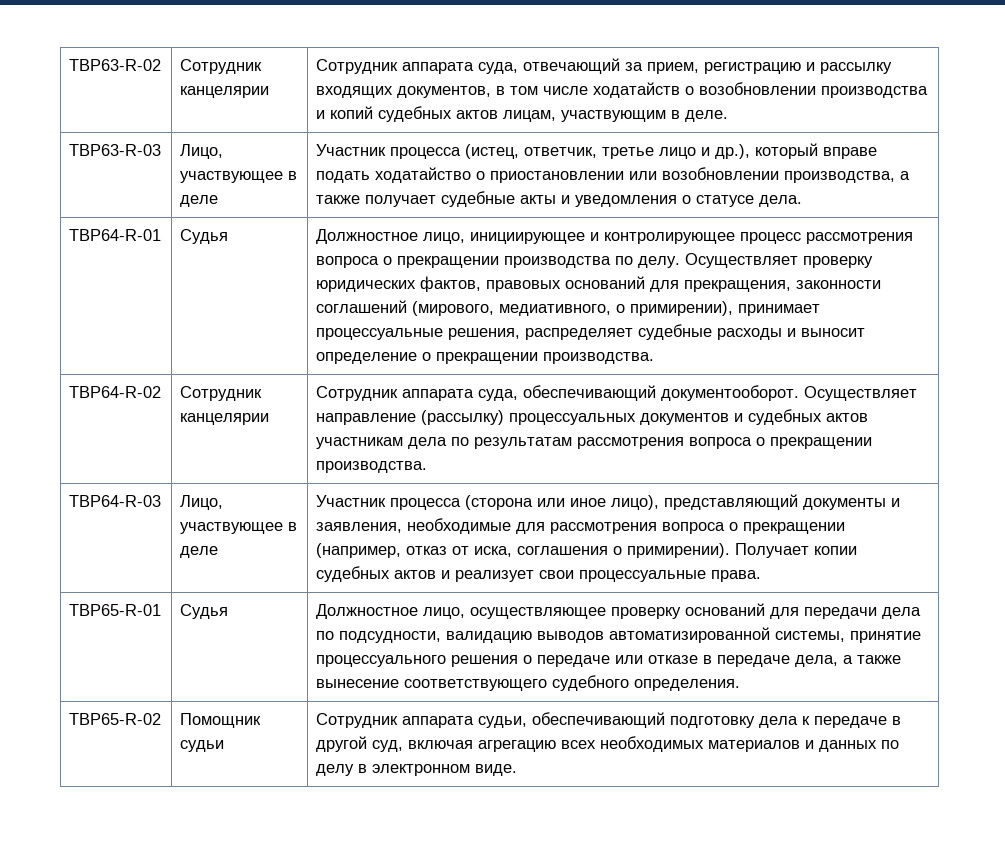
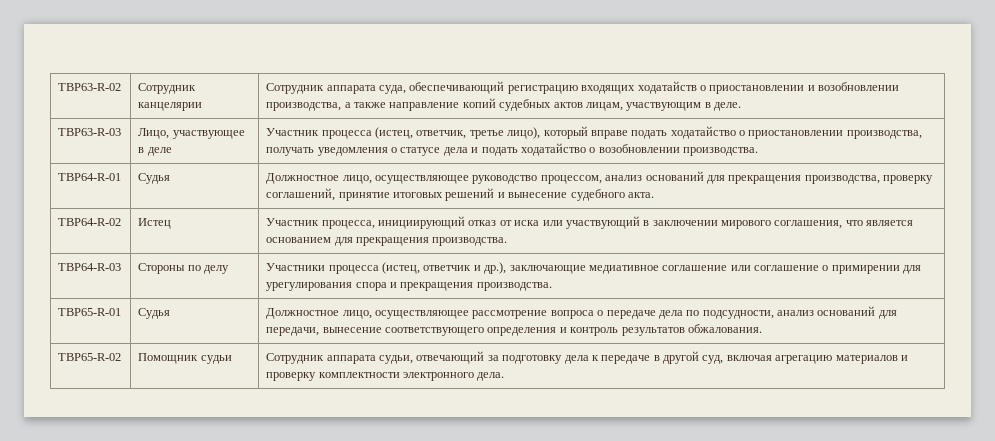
[523,58,893,74] [316,82,929,98] [316,110,326,119] отвечающий за прием, регистрацию и рассылку входящих документов, в том числе ходатайств о возобновлении производства и -> [409,81,900,94] [266,102,460,111] обеспечивающий регистрацию входящих ходатайств о приостановлении и возобновлении производства, а также направление
[659,144,751,159] лицо и др.), -> [507,127,541,139] лицо),
[629,167,911,183] [316,191,803,207] [69,229,162,241] [180,229,229,244] [316,229,914,244] [316,253,874,268] [316,276,882,292] [316,300,821,316] [316,324,866,340] [316,352,655,364] [69,386,162,398] [180,386,263,401] [180,413,270,425] [316,385,918,401] [316,409,869,425] [316,437,873,449] [316,461,428,473] [69,495,162,507] [180,495,224,510] [180,522,298,534] [180,546,219,558] [316,494,901,510] [316,518,846,534] [316,543,858,558] [316,566,762,582] или возобновлении производства, а также получает судебные акты и уведомления о статусе дела. // TBP64-R-01 | Судья | Должностное лицо, инициирующее и контролирующее процесс рассмотрения вопроса о прекращении производства по делу. Осуществляет проверку юридических фактов, правовых оснований для прекращения, законности соглашений (мирового, медиативного, о примирении), принимает процессуальные решения, распределяет судебные расходы и выносит определение о прекращении производства. // TBP64-R-02 | Сотрудник канцелярии | Сотрудник аппарата суда, обеспечивающий документооборот. Осуществляет направление (рассылку) процессуальных документов и судебных актов участникам дела по результатам рассмотрения вопроса о прекращении производства. // TBP64-R-03 | Лицо, участвующее в деле | Участник процесса (сторона или иное лицо), представляющий документы и заявления, необходимые для рассмотрения вопроса о прекращении (например, отказ от иска, соглашения о примирении). Получает копии судебных актов и реализует свои процессуальные права. -> [846,130,922,139] [266,143,759,156] [58,173,122,181] [138,173,171,184] [266,171,934,184] [266,188,654,201] [58,218,122,226] [138,218,172,229] [266,216,914,229] [266,237,508,246] [58,263,122,271] [138,263,230,274] [266,262,922,274] [266,282,552,291] производства, получать уведомления о статусе дела и подать ходатайство о возобновлении производства. // TBP64-R-01 | Судья | Должностное лицо, осуществляющее руководство процессом, анализ оснований для прекращения производства, проверку соглашений, принятие итоговых решений и вынесение судебного акта. // TBP64-R-02 | Истец | Участник процесса, инициирующий отказ от иска или участвующий в заключении мирового соглашения, что является основанием для прекращения производства. // TBP64-R-03 | Стороны по делу | Участники процесса (истец, ответчик и др.), заключающие медиативное соглашение или соглашение о примирении для урегулирования спора и прекращения производства.
[611,603,922,619] [316,627,922,643] [316,655,902,667] [316,675,741,691] проверку оснований для передачи дела по подсудности, валидацию выводов автоматизированной системы, принятие процессуального решения о передаче или отказе в передаче дела, а также вынесение соответствующего судебного определения. -> [472,306,897,319] [266,324,762,336] рассмотрение вопроса о передаче дела по подсудности, анализ оснований для передачи, вынесение соответствующего определения и контроль результатов обжалования.
[532,712,666,728] обеспечивающий -> [416,351,499,364] отвечающий за
[561,736,900,752] [316,764,518,776] всех необходимых материалов и данных по делу в электронном виде. -> [835,355,908,364] [266,372,505,381] материалов и проверку комплектности электронного дела.

